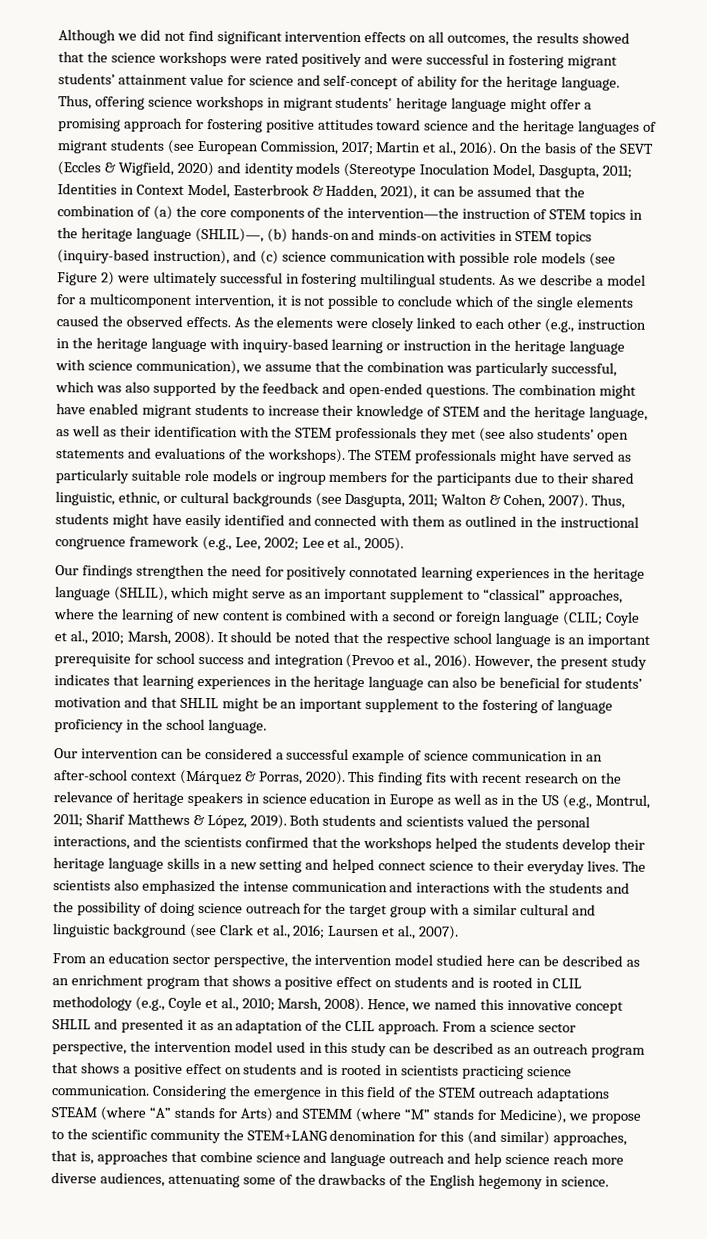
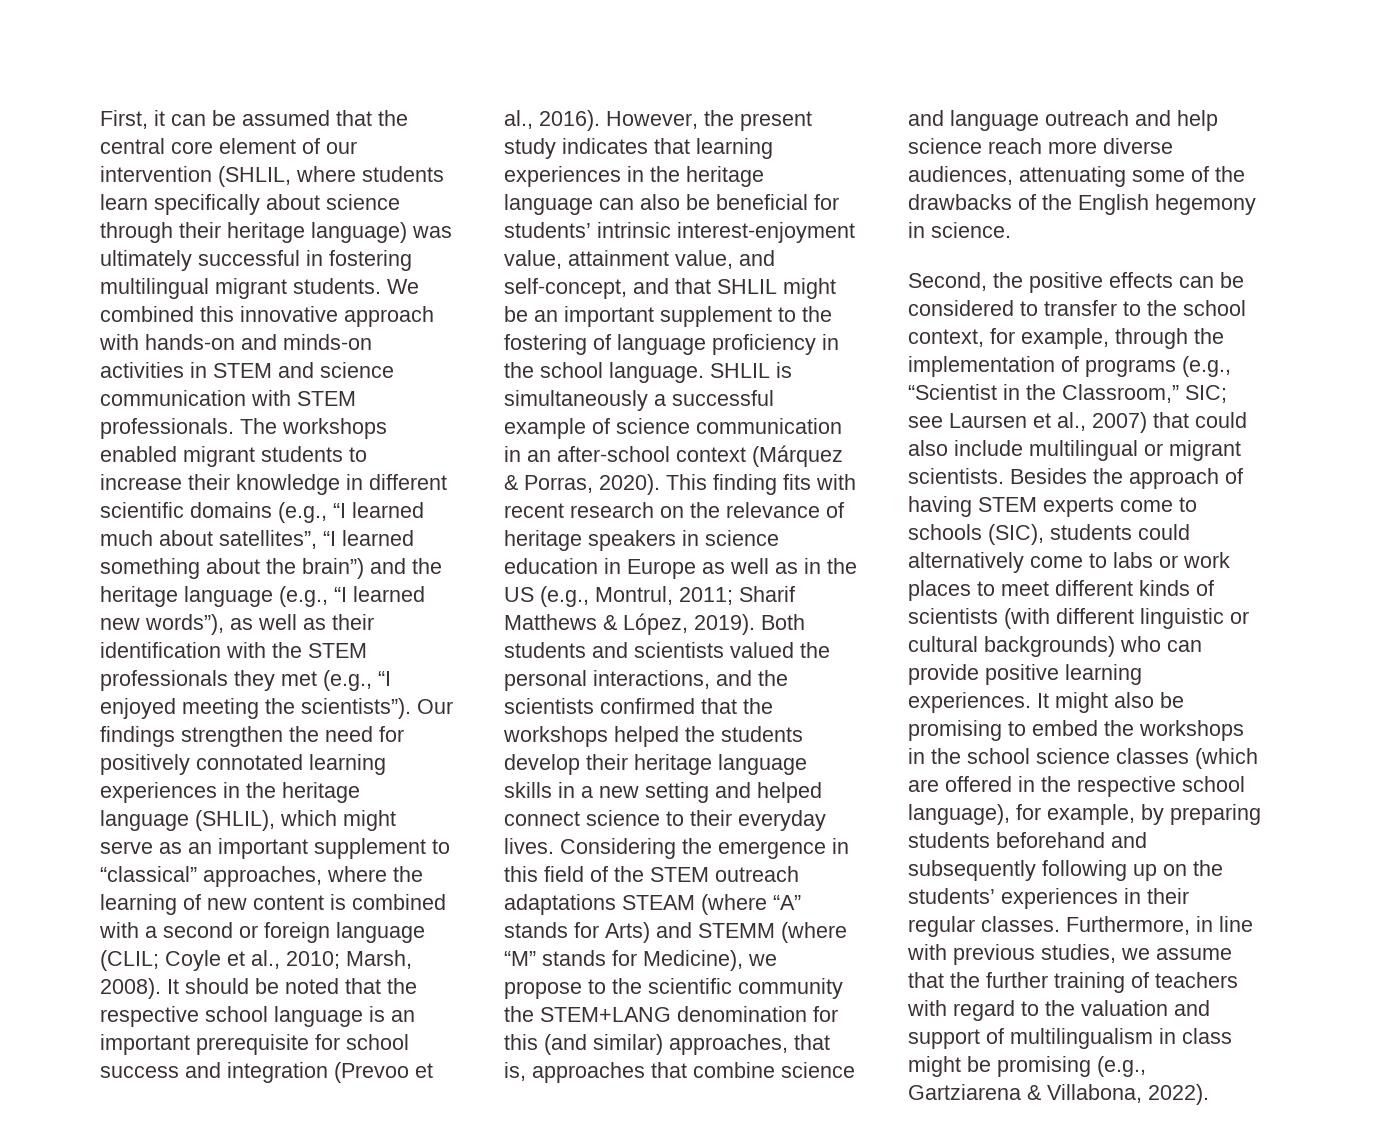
[58,29,630,46] [58,51,617,69] [58,73,620,91] [58,95,593,113] [58,117,657,135] [57,139,653,156] [57,161,633,179] [57,183,418,200] Although we did not find significant intervention effects on all outcomes, the results showed that the science workshops were rated positively and were successful in fostering migrant students’ attainment value for science and self-concept of ability for the heritage language. Thus, offering science workshops in migrant students' heritage language might offer a promising approach for fostering positive attitudes toward science and the heritage languages of migrant students (see European Commission, 2017; Martin et al., 2016). On the basis of the SEVT (Eccles & Wigfield, 2020) and identity models (Stereotype Inoculation Model, Dasgupta, 2011; Identities in Context Model, Easterbrook & Hadden, 2021), -> [100,110,148,129] First,
[57,205,643,223] [57,227,288,243] combination of (a) the core components of the intervention—the instruction of STEM topics in the heritage language (SHLIL)—, (b) -> [100,138,357,154] [100,166,444,187] [100,194,400,215] [100,222,452,243] [100,250,412,271] [100,278,419,299] [100,306,434,327] [99,334,139,350] central core element of our intervention (SHLIL, where students learn specifically about science through their heritage language) was ultimately successful in fostering multilingual migrant students. We combined this innovative approach with
[555,231,593,245] [57,249,617,267] [57,271,646,288] [56,293,634,311] [56,315,646,333] [56,337,625,355] [55,359,618,377] [55,381,636,399] [56,403,86,415] topics (inquiry-based instruction), and (c) science communication with possible role models (see Figure 2) were ultimately successful in fostering multilingual students. As we describe a model for a multicomponent intervention, it is not possible to conclude which of the single elements caused the observed effects. As the elements were closely linked to each other (e.g., instruction in the heritage language with inquiry-based learning or instruction in the heritage language with science communication), we assume that the combination was particularly successful, which was also supported by the feedback and open-ended questions. The combination might have -> [278,362,394,378] [100,390,356,406] [100,418,387,439] and science communication with STEM professionals. The workshops
[427,405,648,421] of STEM and the heritage language, -> [346,474,447,490] [100,502,424,523] [100,530,414,549] [100,558,442,579] [100,586,425,607] [100,614,224,635] in different scientific domains (e.g., “I learned much about satellites”, “I learned something about the brain”) and the heritage language (e.g., “I learned new words”),
[479,427,629,443] [56,447,632,465] [55,469,634,486] [55,491,625,509] [55,513,639,529] [55,535,405,552] (see also students’ open statements and evaluations of the workshops). The STEM professionals might have served as particularly suitable role models or ingroup members for the participants due to their shared linguistic, ethnic, or cultural backgrounds (see Dasgupta, 2011; Walton & Cohen, 2007). Thus, students might have easily identified and connected with them as outlined in the instructional congruence framework (e.g., Lee, 2002; Lee et al., 2005). // -> [323,670,391,691] [100,698,411,719] (e.g., “I enjoyed meeting the scientists”).
[54,697,122,708] motivation -> [597,222,855,243] [504,250,775,269] [504,278,627,299] intrinsic interest-enjoyment value, attainment value, and self-concept,
[54,747,273,760] // Our intervention can be considered -> [710,362,792,378] [504,390,648,411] SHLIL is simultaneously
[621,860,646,872] [53,879,631,895] [53,901,596,918] [52,923,460,940] [52,952,640,968] [52,974,582,990] [52,996,623,1014] [52,1018,576,1035] [52,1040,645,1058] [52,1062,572,1080] [52,1085,150,1096] The scientists also emphasized the intense communication and interactions with the students and the possibility of doing science outreach for the target group with a similar cultural and linguistic background (see Clark et al., 2016; Laursen et al., 2007). // From an education sector perspective, the intervention model studied here can be described as an enrichment program that shows a positive effect on students and is rooted in CLIL methodology (e.g., Coyle et al., 2010; Marsh, 2008). Hence, we named this innovative concept SHLIL and presented it as an adaptation of the CLIL approach. From a science sector perspective, the intervention model used in this study can be described as an outreach program that shows a positive effect on students and is rooted in scientists practicing science communication. -> (554, 846) none
(609, 1181) none -> [908,272,1244,293] [908,300,1246,316] [908,328,1224,349] [908,356,1231,377] [908,384,1227,403] [908,412,1247,433] [908,440,1241,461] [908,468,1243,489] [908,496,1197,517] [908,524,1190,545] [908,552,1230,573] [908,580,1214,601] [908,608,1249,629] [908,636,1202,657] [908,664,1142,685] [908,692,1184,713] [908,720,1244,741] [908,748,1258,769] [908,776,1245,797] [908,804,1261,825] [908,832,1147,848] [908,860,1223,881] [908,888,1189,909] [908,916,1253,937] [907,944,1232,965] [908,972,1238,993] [907,1000,1210,1021] [908,1028,1232,1049] [908,1056,1146,1077] [908,1084,1209,1105] // Second, the positive effects can be considered to transfer to the school context, for example, through the implementation of programs (e.g., “Scientist in the Classroom,” SIC; see Laursen et al., 2007) that could also include multilingual or migrant scientists. Besides the approach of having STEM experts come to schools (SIC), students could alternatively come to labs or work places to meet different kinds of scientists (with different linguistic or cultural backgrounds) who can provide positive learning experiences. It might also be promising to embed the workshops in the school science classes (which are offered in the respective school language), for example, by preparing students beforehand and subsequently following up on the students’ experiences in their regular classes. Furthermore, in line with previous studies, we assume that the further training of teachers with regard to the valuation and support of multilingualism in class might be promising (e.g., Gartziarena & Villabona, 2022).

